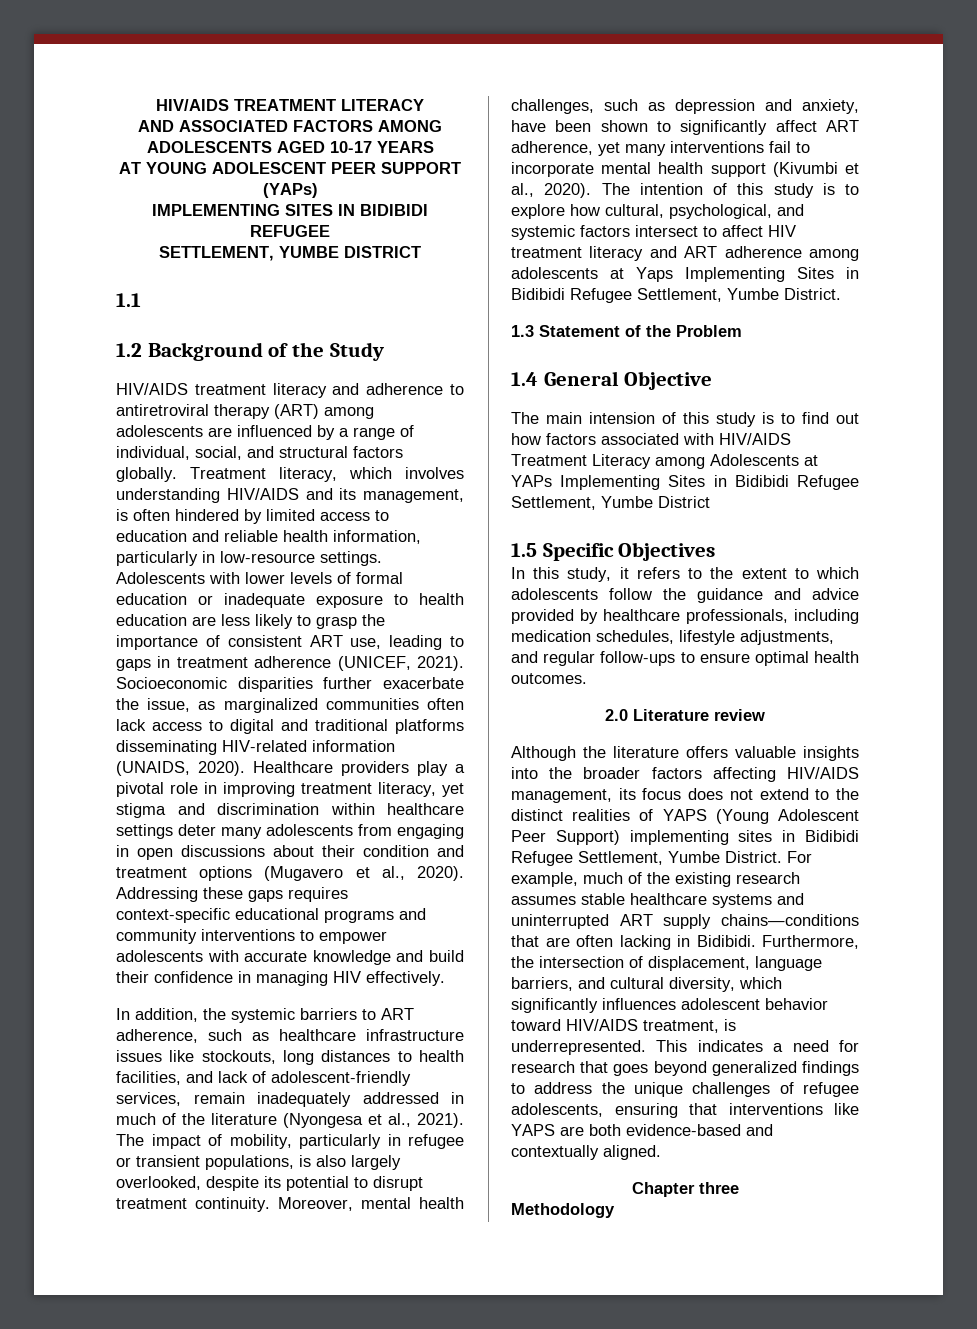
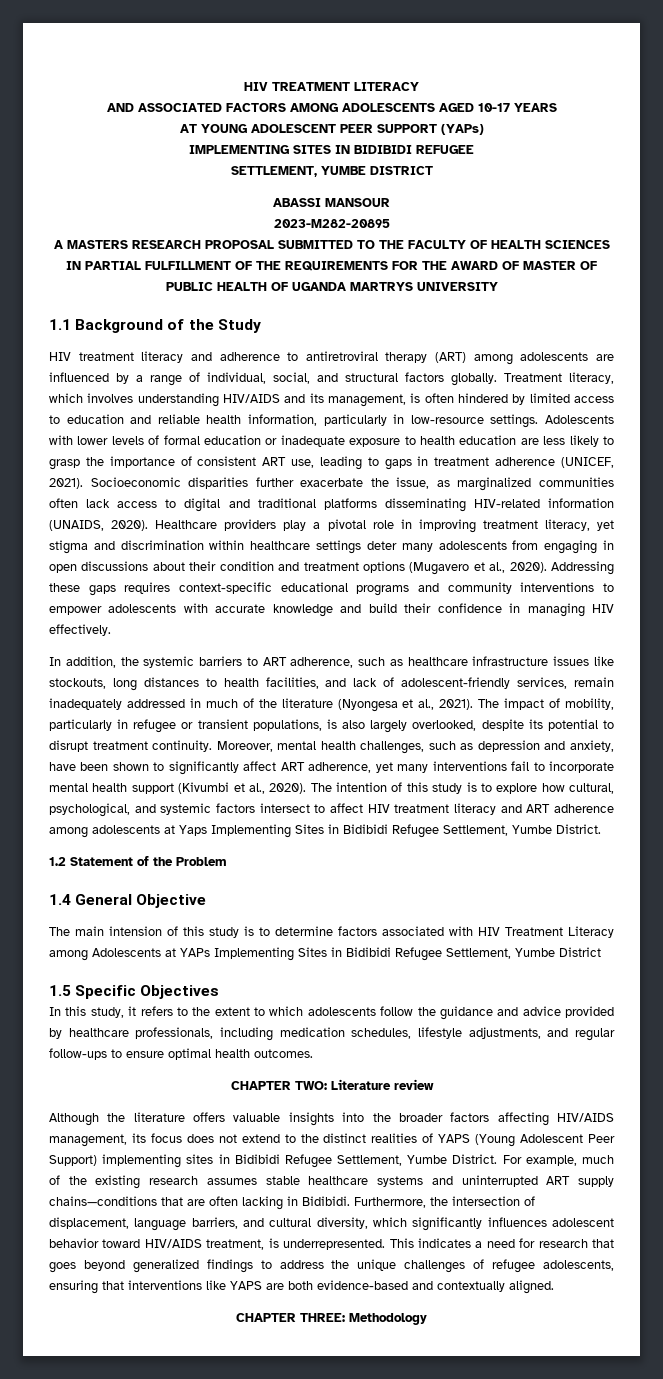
[156,99,229,111] HIV/AIDS -> [244,82,268,91] HIV
(421, 252) none -> [273,198,390,207] [273,219,390,228] [53,240,610,249] [66,261,597,271] [165,282,498,291] // ABASSI MANSOUR // 2023-M282-20895 // A MASTERS RESEARCH PROPOSAL SUBMITTED TO THE FACULTY OF HEALTH SCIENCES IN PARTIAL FULFILLMENT OF THE REQUIREMENTS FOR THE AWARD OF MASTER OF PUBLIC HEALTH OF UGANDA MARTRYS UNIVERSITY
[116,343,142,357] // 1.2 -> (71, 324) none
[116,383,188,395] HIV/AIDS -> [49,352,71,361] HIV
[511,325,534,337] 1.3 -> [49,857,66,866] 1.2
[802,412,859,424] [511,433,541,445] find out how -> [275,926,333,936] determine
[719,433,791,445] HIV/AIDS -> [478,927,500,936] HIV
[605,709,628,721] 2.0 -> [230,1081,327,1090] CHAPTER TWO:
[631,1182,739,1197] Chapter three // -> [236,1313,345,1322] CHAPTER THREE:

